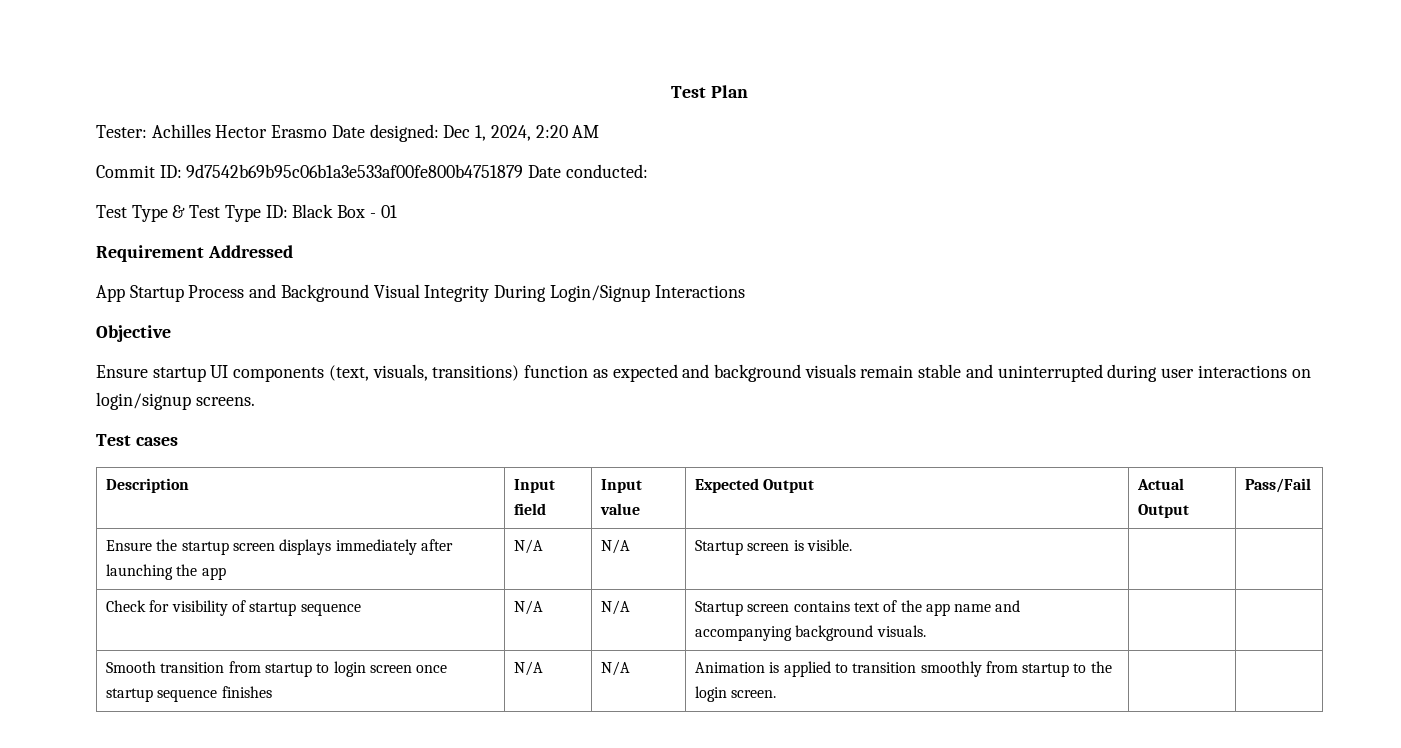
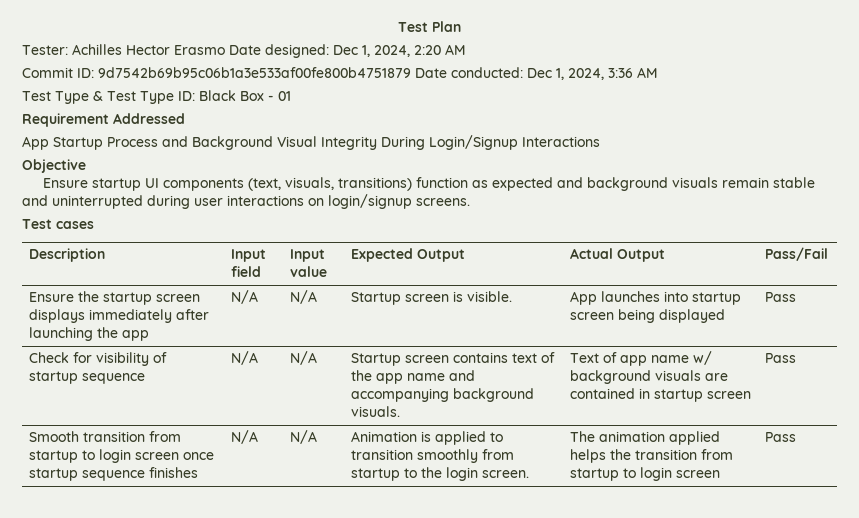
(648, 171) none -> [527,67,658,80] Dec 1, 2024, 3:36 AM
(852, 545) | -> [569,291,741,305] [569,309,725,323] [764,292,796,302] App launches into startup screen being displayed | Pass
(926, 631) | -> [569,351,712,366] [569,370,728,384] [569,388,751,402] [764,353,796,363] Text of app name w/ background visuals are contained in startup screen | Pass
(777, 694) | -> [569,431,720,445] [569,449,733,463] [569,467,720,481] [764,432,796,442] The animation applied helps the transition from startup to login screen | Pass

